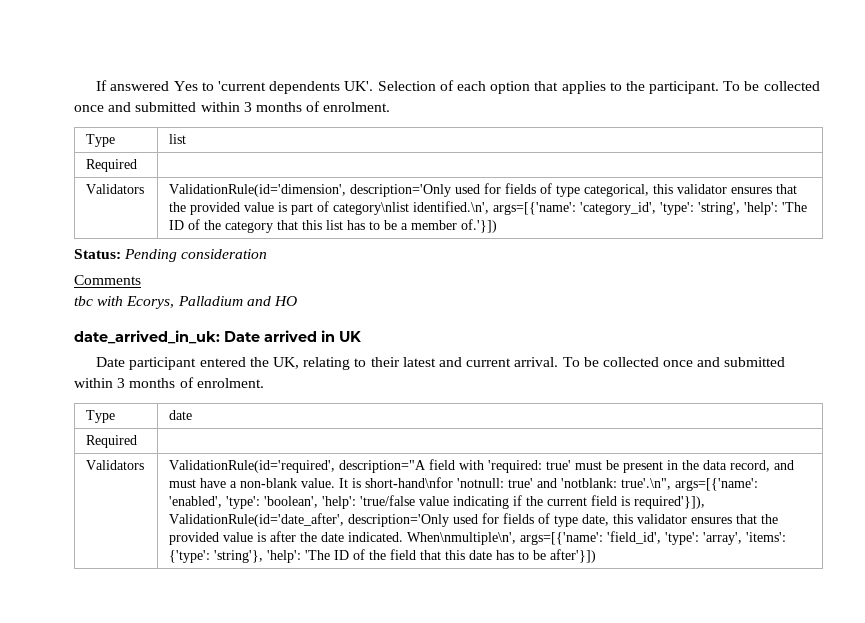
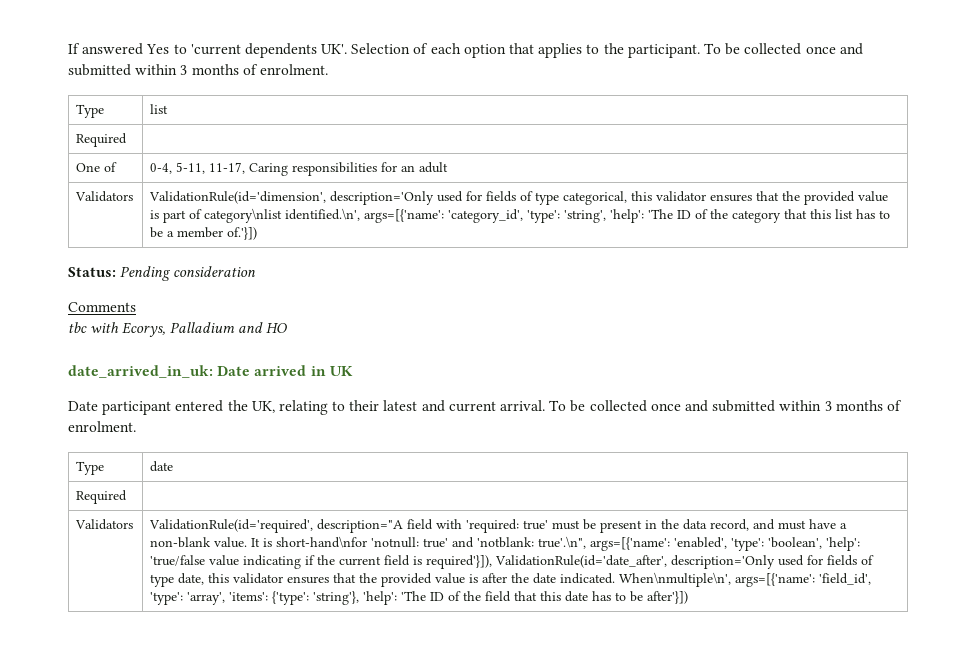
(138, 165) none -> [76,162,118,172] [150,162,449,176] // One of | 0-4, 5-11, 11-17, Caring responsibilities for an adult

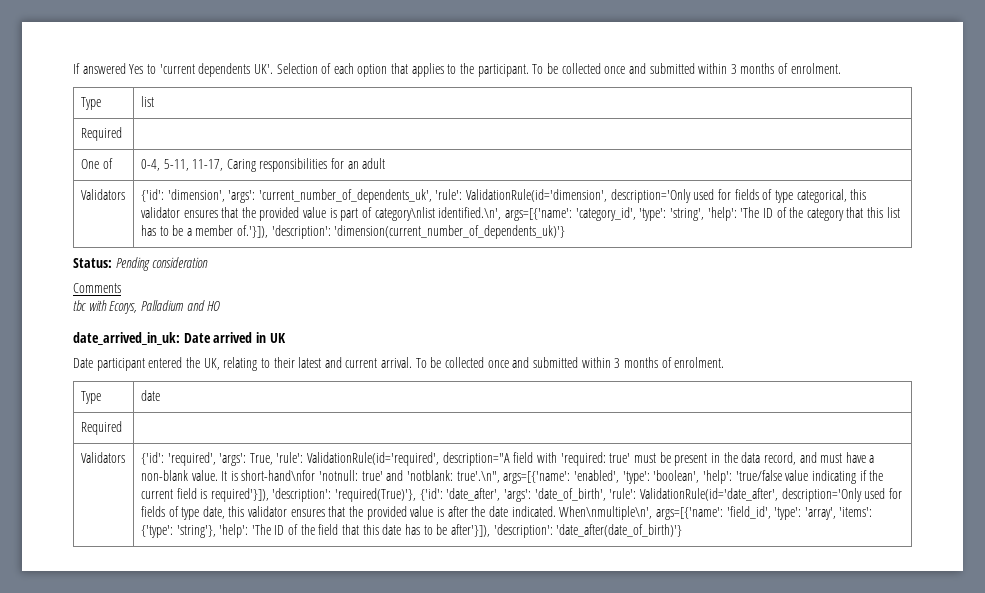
(134, 196) none -> [140,189,463,203] {'id': 'dimension', 'args': 'current_number_of_dependents_uk', 'rule':
[227,227,258,240] of.'}]) -> [237,225,566,239] of.'}]), 'description': 'dimension(current_number_of_dependents_uk)'}
(134, 524) none -> [140,452,304,466] {'id': 'required', 'args': True, 'rule':
(493, 562) none -> [272,488,637,502] 'description': 'required(True)'}, {'id': 'date_after', 'args': 'date_of_birth', 'rule':
[647,591,689,604] after'}]) -> [450,524,683,538] after'}]), 'description': 'date_after(date_of_birth)'}

